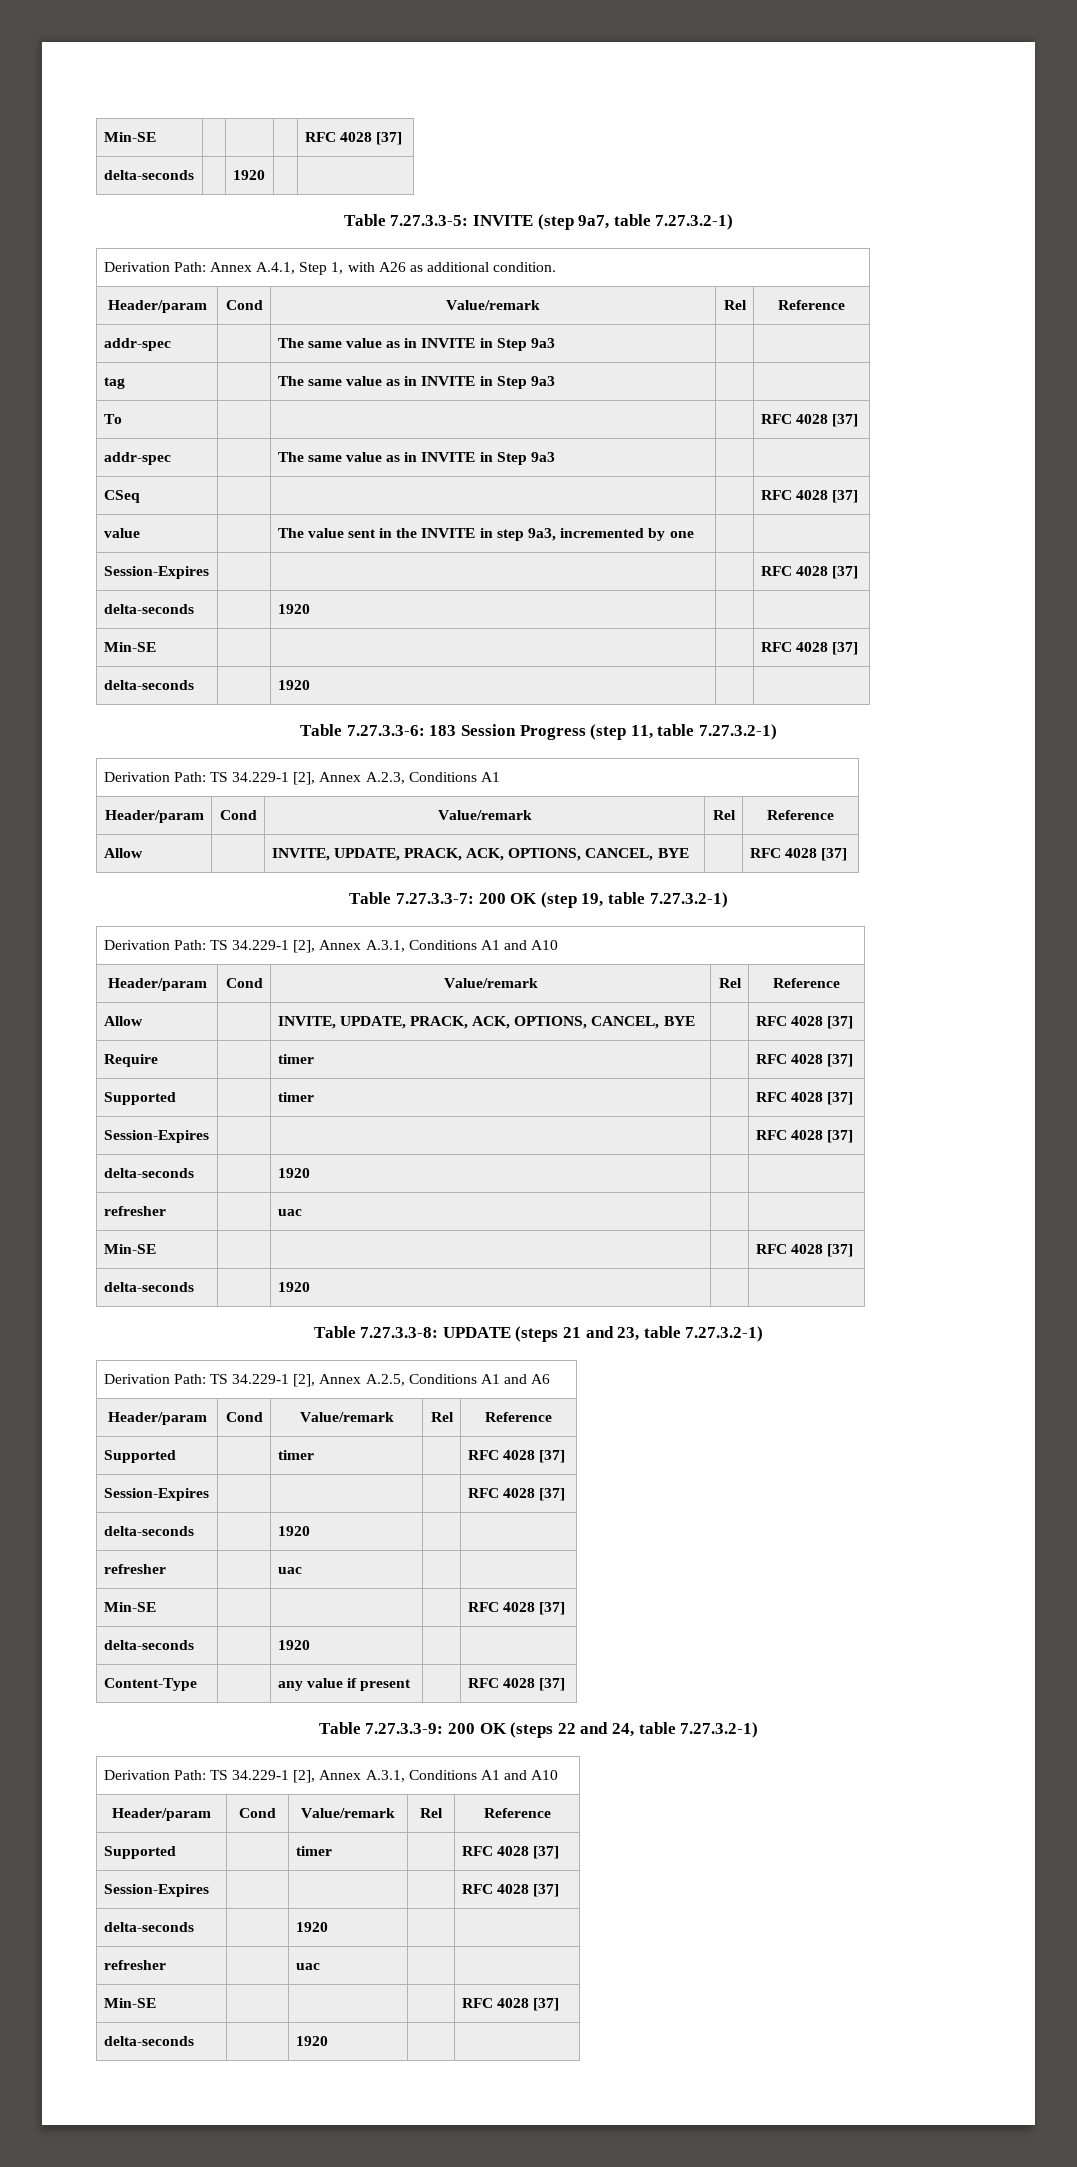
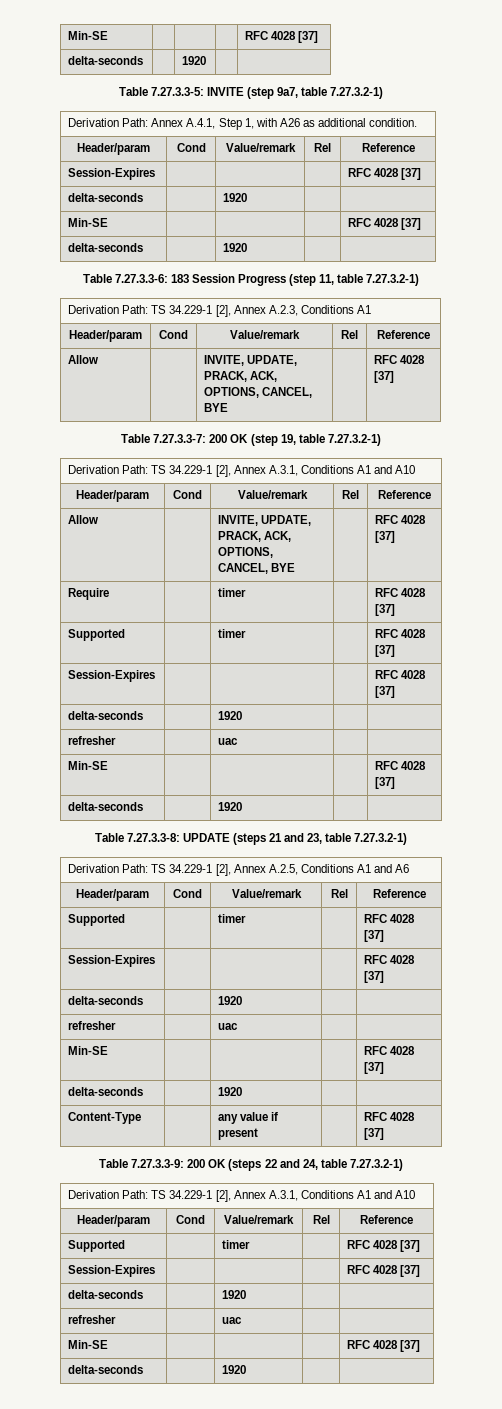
[103,338,171,351] [277,338,556,351] [103,377,125,389] [277,376,556,389] [103,414,122,424] [760,414,858,427] [103,452,171,465] [277,452,556,465] [103,490,140,503] [760,490,858,503] [103,528,140,538] [277,528,694,541] // addr-spec | | The same value as in INVITE in Step 9a3 | | // tag | | The same value as in INVITE in Step 9a3 | | // To | | | | RFC 4028 [37] // addr-spec | | The same value as in INVITE in Step 9a3 | | // CSeq | | | | RFC 4028 [37] // value | | The value sent in the INVITE in step 9a3, incremented by one | | -> (415, 147) none

